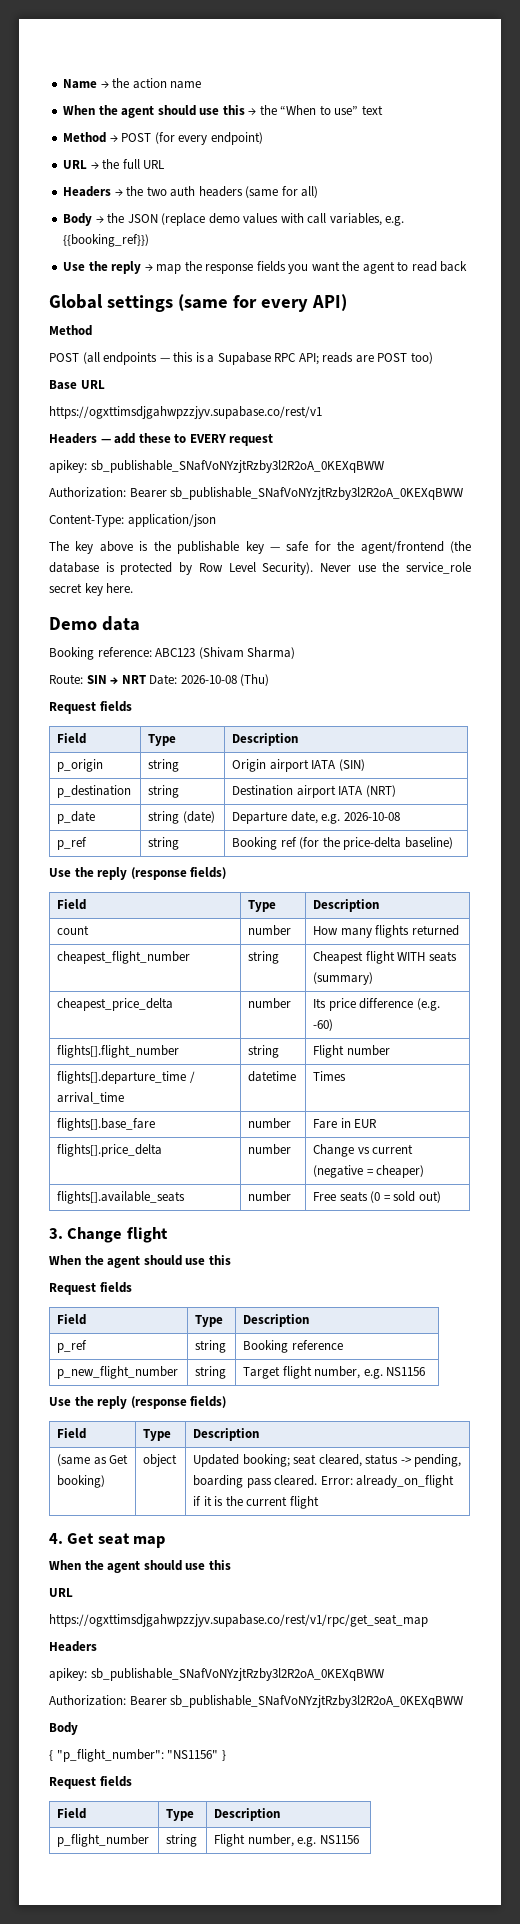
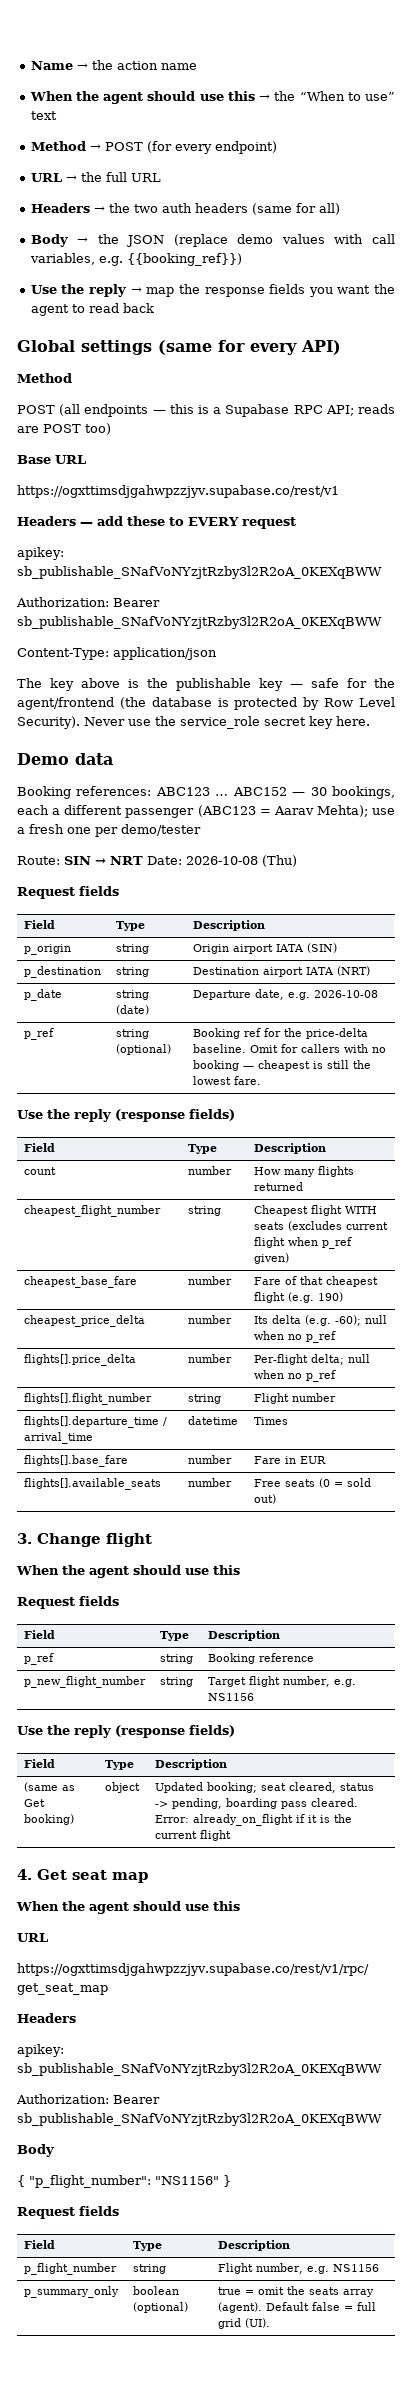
[97,647,296,659] reference: ABC123 (Shivam Sharma) -> [76,786,395,799] [17,805,395,818] [17,824,201,837] references: ABC123 … ABC152 — 30 bookings, each a different passenger (ABC123 = Aarav Mehta); use a fresh one per demo/tester
(180, 843) none -> [116,1044,172,1055] (optional)
[299,837,320,849] (for -> [264,1028,282,1037] for
[404,837,453,849] baseline) -> [193,1044,387,1053] [193,1060,372,1071] [193,1076,262,1085] baseline. Omit for callers with no booking — cheapest is still the lowest fare.
[313,972,374,985] [57,998,174,1011] [248,998,292,1009] [313,998,440,1011] [313,1019,334,1031] (summary) // cheapest_price_delta | number | Its price difference (e.g. -60) -> [288,1221,389,1231] [254,1237,353,1249] [254,1253,290,1264] [24,1276,138,1288] [188,1276,233,1285] [254,1276,379,1287] [254,1292,344,1303] [24,1315,146,1327] [188,1315,233,1324] [254,1315,388,1326] [254,1331,337,1343] [24,1354,137,1366] [188,1354,233,1363] [254,1354,371,1365] [254,1370,337,1382] (excludes current flight when p_ref given) // cheapest_base_fare | number | Fare of that cheapest flight (e.g. 190) // cheapest_price_delta | number | Its delta (e.g. -60); null when no p_ref // flights[].price_delta | number | Per-flight delta; null when no p_ref
[57,1144,163,1157] [248,1144,292,1155] [313,1144,414,1157] [313,1165,425,1178] // flights[].price_delta | number | Change vs current (negative = cheaper) -> (327, 1460) none
(359, 1839) none -> [24,2286,120,2298] [133,2286,180,2295] [133,2302,189,2313] [218,2286,375,2297] [218,2302,377,2313] [218,2318,271,2329] // p_summary_only | boolean (optional) | true = omit the seats array (agent). Default false = full grid (UI).

